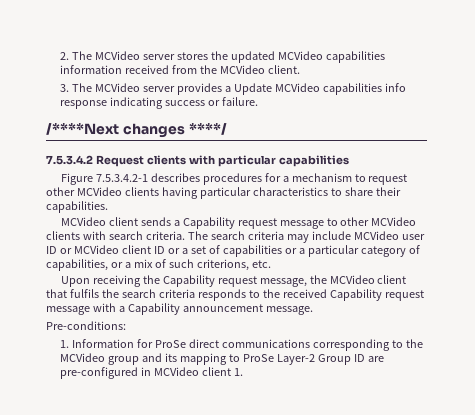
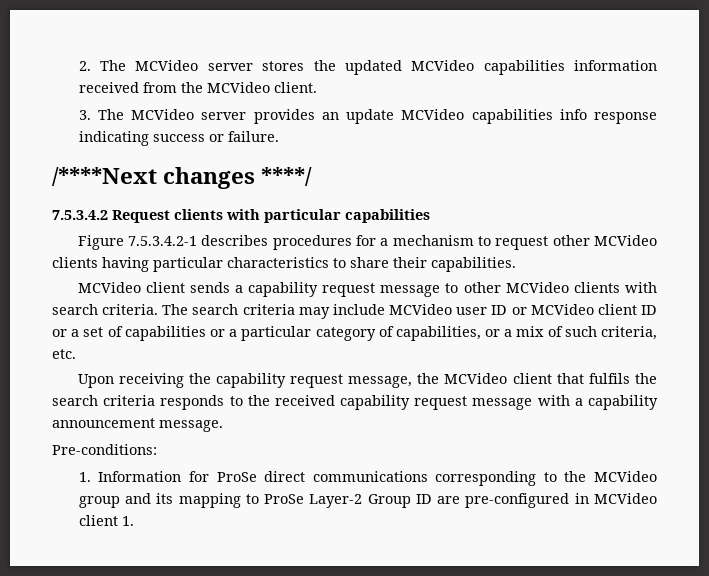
[225,83,273,95] a Update -> [321,109,395,124] an update
[182,217,235,229] Capability -> [248,282,319,297] capability
[196,259,249,271] criterions, -> [601,326,657,340] criteria,
[162,275,215,287] Capability -> [215,373,286,388] capability
[329,289,382,301] Capability -> [340,395,411,410] capability
[127,303,180,315] Capability -> [588,395,658,410] capability

